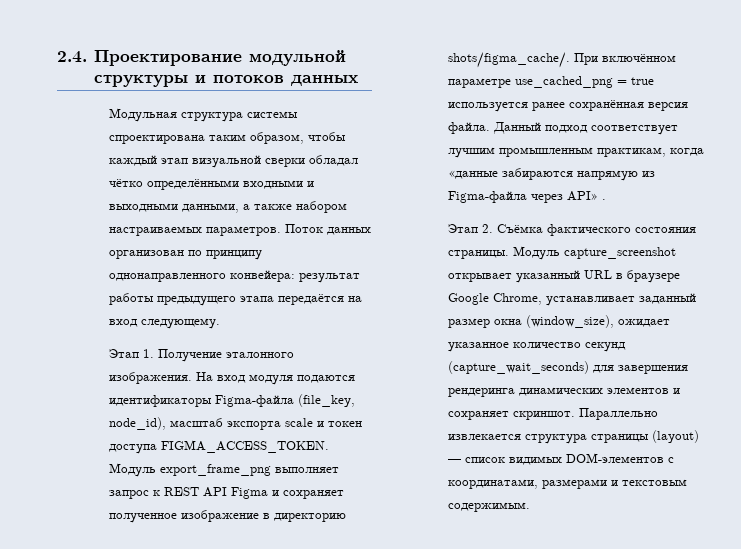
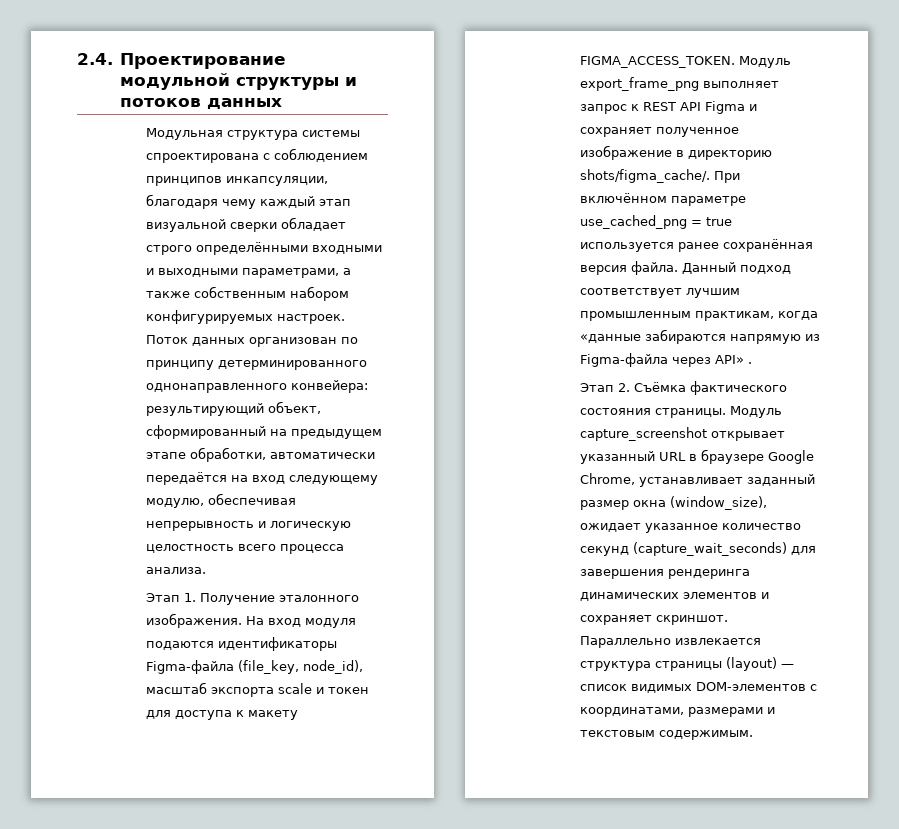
[208,132,346,144] таким образом, чтобы -> [262,148,368,162] [145,176,328,186] [145,194,256,209] с соблюдением принципов инкапсуляции, благодаря чему
[308,155,358,166] [108,179,143,187] обладал чётко -> [280,217,346,231] [145,245,192,255] обладает строго
[181,203,239,213] данными, -> [241,268,339,278] параметрами,
[295,201,347,213] [108,226,281,236] набором настраиваемых параметров. -> [193,286,349,301] [145,310,345,324] собственным набором конфигурируемых настроек.
(262, 255) none -> [217,360,367,370] детерминированного
[298,273,360,283] [108,293,362,306] [108,318,220,329] результат работы предыдущего этапа передаётся на вход следующему. -> [145,401,321,416] [145,425,382,439] [145,447,375,462] [145,472,378,485] [145,493,296,508] [145,521,351,531] [145,544,344,554] [145,567,206,574] результирующий объект, сформированный на предыдущем этапе обработки, автоматически передаётся на вход следующему модулю, обеспечивая непрерывность и логическую целостность всего процесса анализа.
[108,444,157,454] доступа -> [145,710,298,720] для доступа к макету

